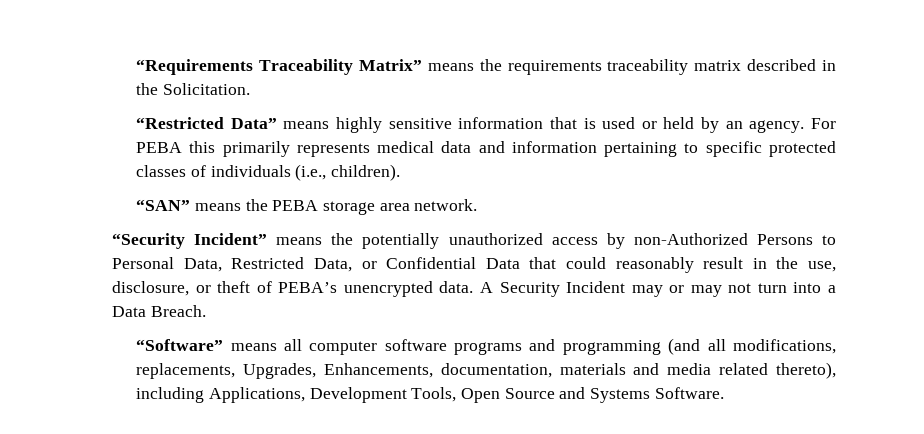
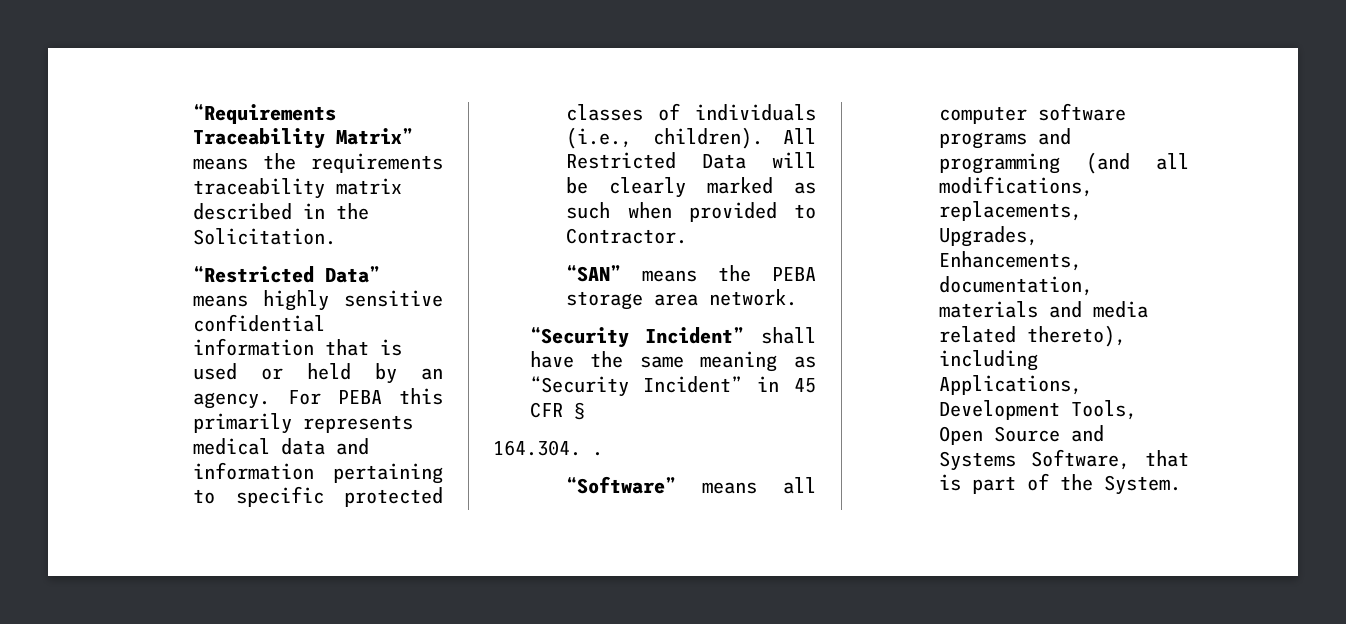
(452, 123) none -> [193,314,326,332] confidential
(401, 172) none -> [783,128,816,144] [566,152,816,169] [566,177,816,198] [566,202,816,222] [566,228,688,244] All Restricted Data will be clearly marked as such when provided to Contractor.
[276,233,836,249] [112,257,837,273] [112,281,836,297] [112,305,206,317] means the potentially unauthorized access by non-Authorized Persons to Personal Data, Restricted Data, or Confidential Data that could reasonably result in the use, disclosure, or theft of PEBA’s unencrypted data. A Security Incident may or may not turn into a Data Breach. -> [761,327,816,344] [529,351,816,372] [529,376,816,397] [529,402,585,420] [493,440,603,456] shall have the same meaning as “Security Incident” in 45 CFR § // 164.304. .
[654,387,724,399] Software. -> [1031,449,1189,470] [939,473,1182,495] Software, that is part of the System.

